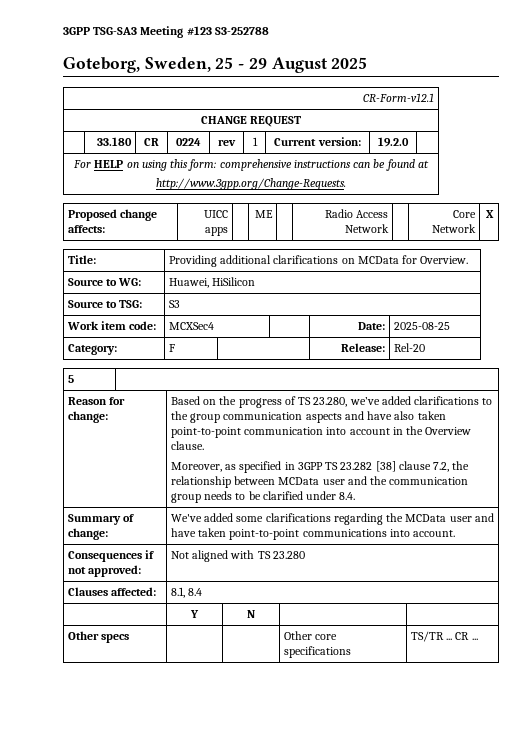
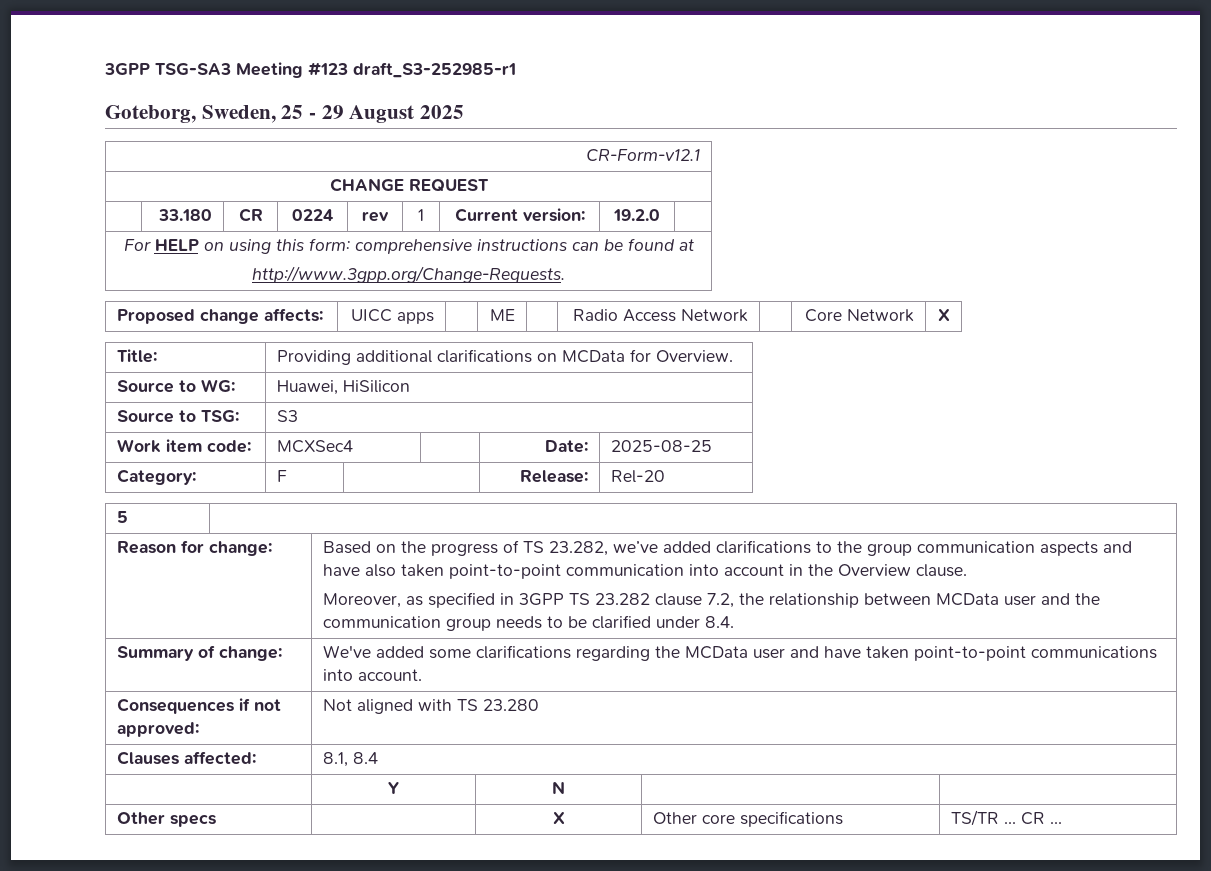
[214,27,269,35] S3-252788 -> [353,62,516,78] draft_S3-252985-r1
[313,397,348,407] 23.280, -> [548,541,608,556] 23.282,
[375,461,396,472] [38] -> (650, 599) none
(130, 638) none -> [552,812,565,824] X

